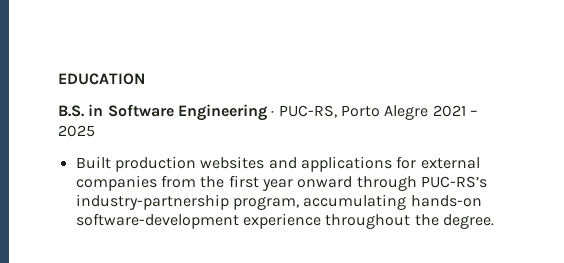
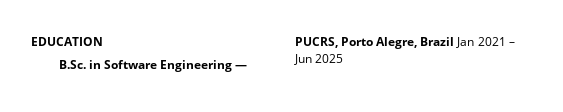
[58,105,85,117] B.S. -> [58,60,86,69] B.Sc.
[271,105,429,120] · PUC-RS, Porto Alegre -> [235,65,248,69] [295,37,475,49] — PUCRS, Porto Alegre, Brazil Jan
(478, 113) none -> [294,54,312,65] Jun
[75,156,480,172] [75,175,487,191] [75,194,482,210] [75,213,494,229] // Built production websites and applications for external companies from the first year onward through PUC-RS’s industry-partnership program, accumulating hands-on software-development experience throughout the degree. -> (344, 58) none

